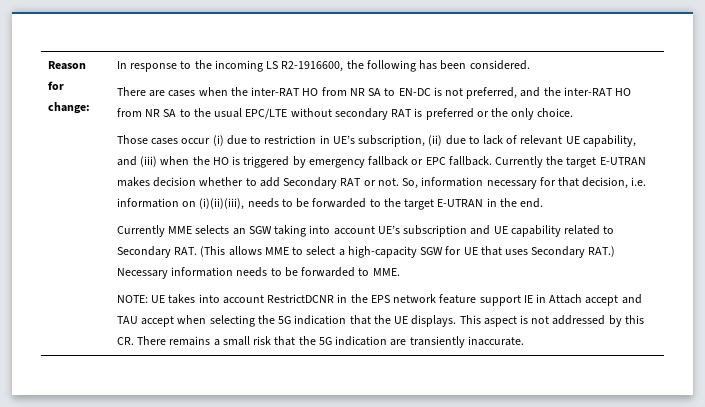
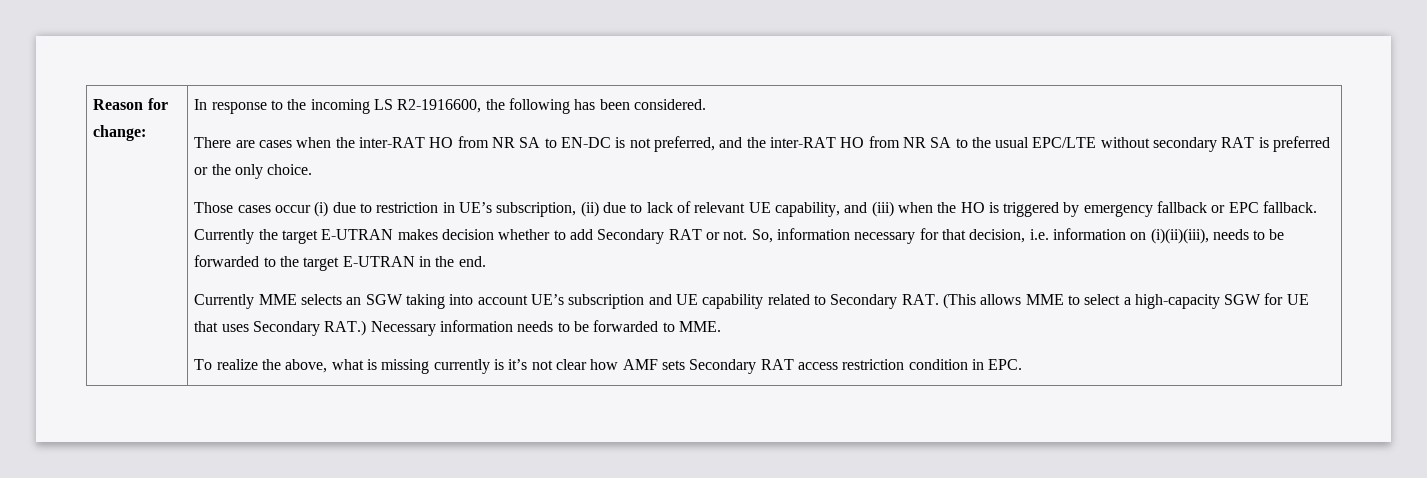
[116,294,642,306] [116,315,644,327] [116,336,524,348] NOTE: UE takes into account RestrictDCNR in the EPS network feature support IE in Attach accept and TAU accept when selecting the 5G indication that the UE displays. This aspect is not addressed by this CR. There remains a small risk that the 5G indication are transiently inaccurate. -> [194,359,1023,374] To realize the above, what is missing currently is it’s not clear how AMF sets Secondary RAT access restriction condition in EPC.

